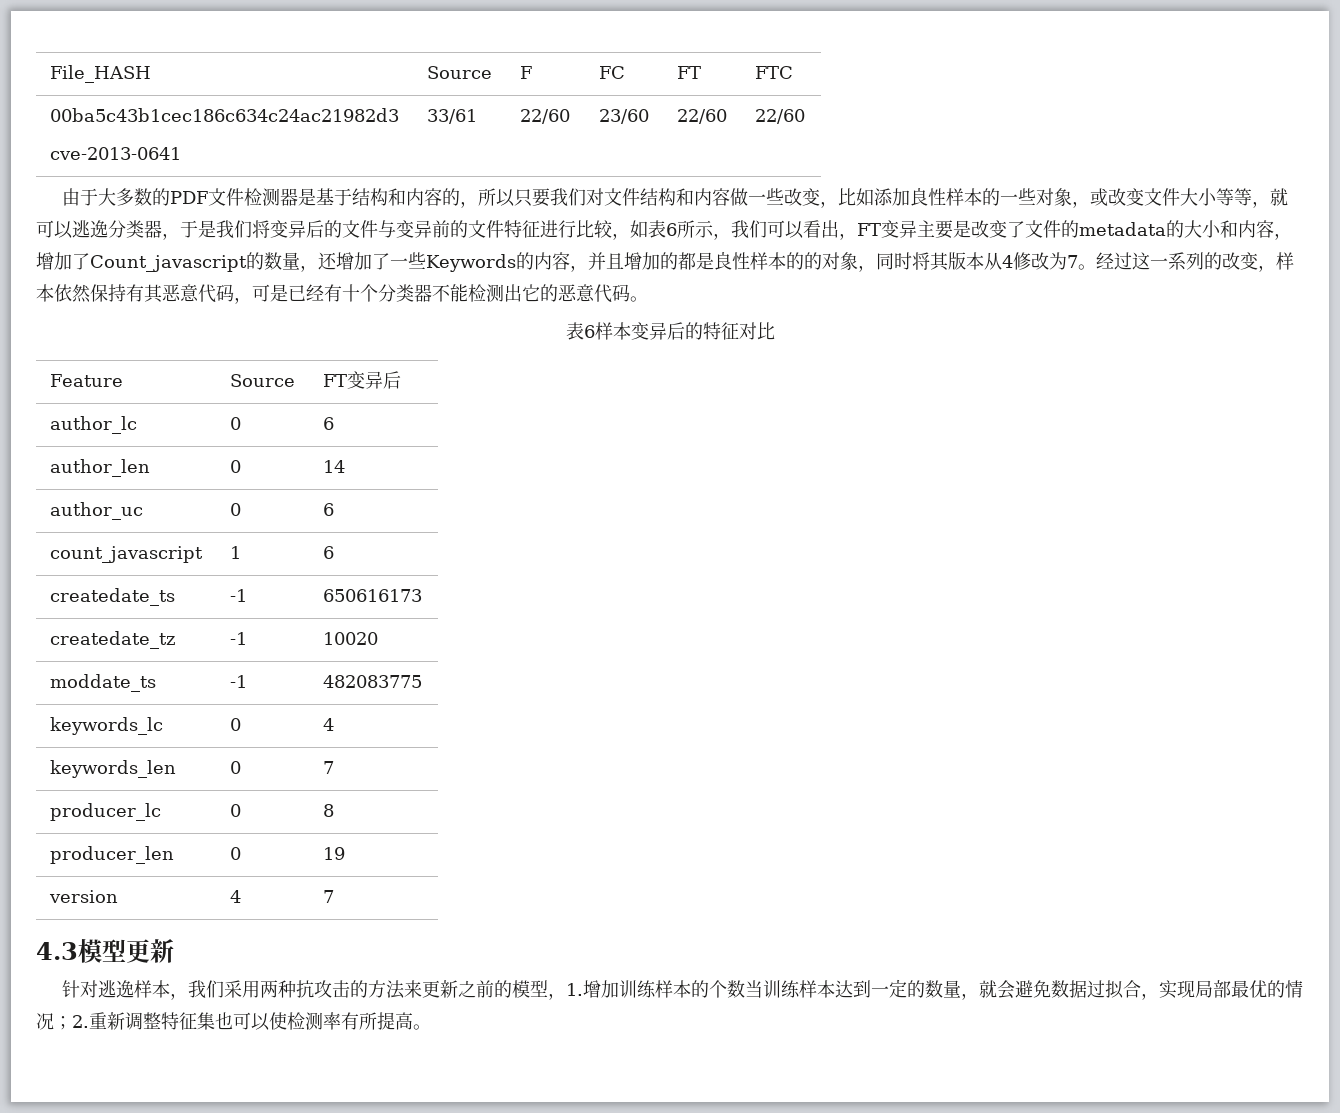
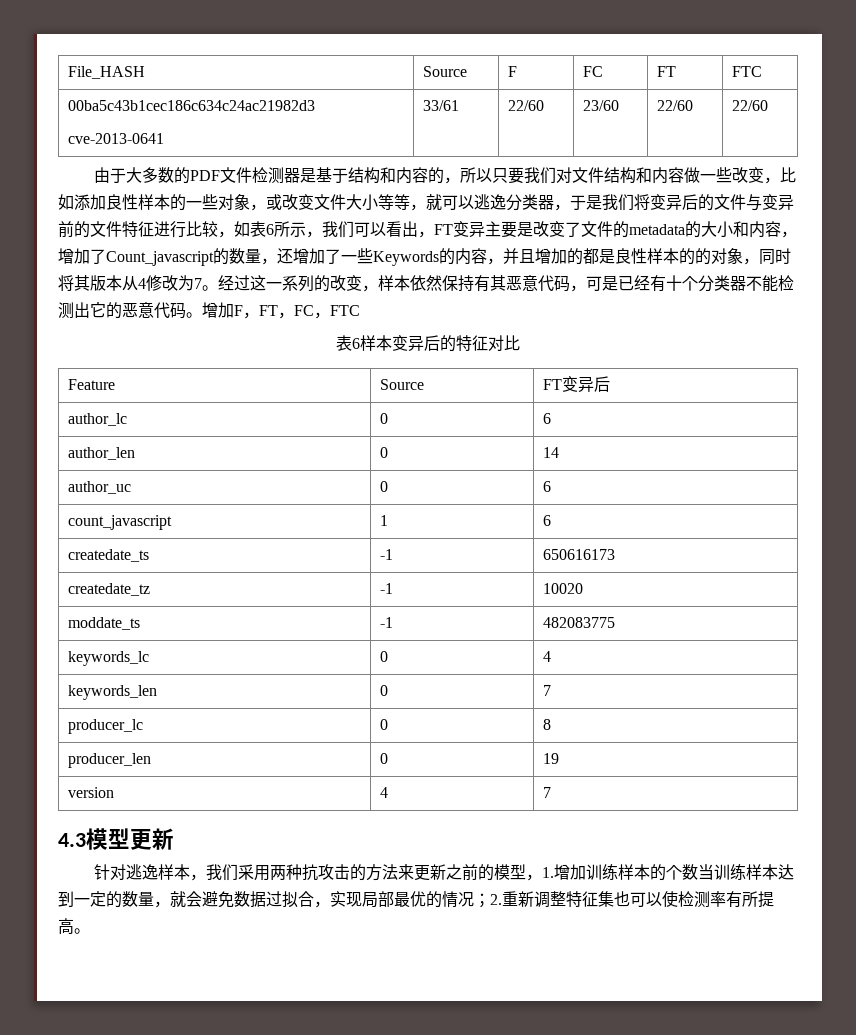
(648, 299) none -> [202,302,360,319] 增加F，FT，FC，FTC

